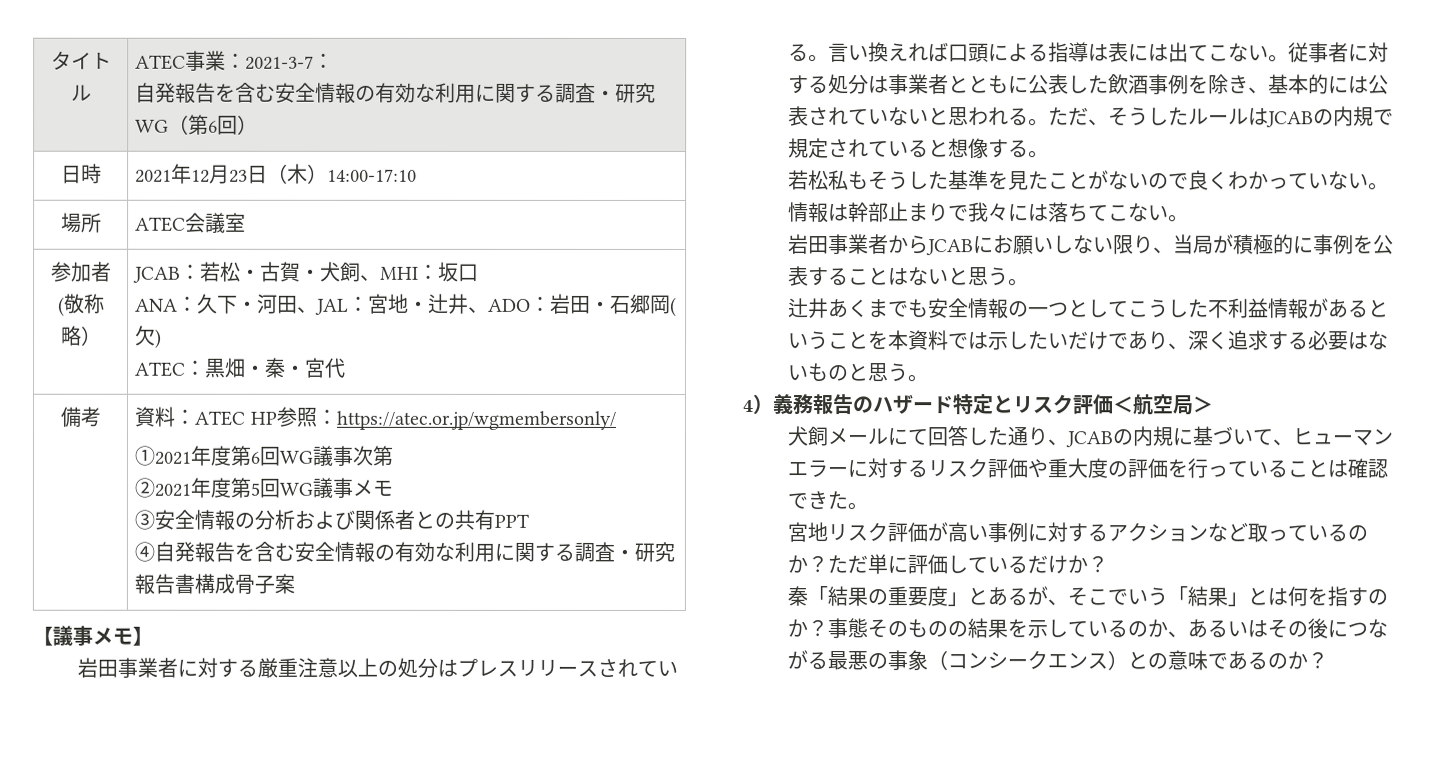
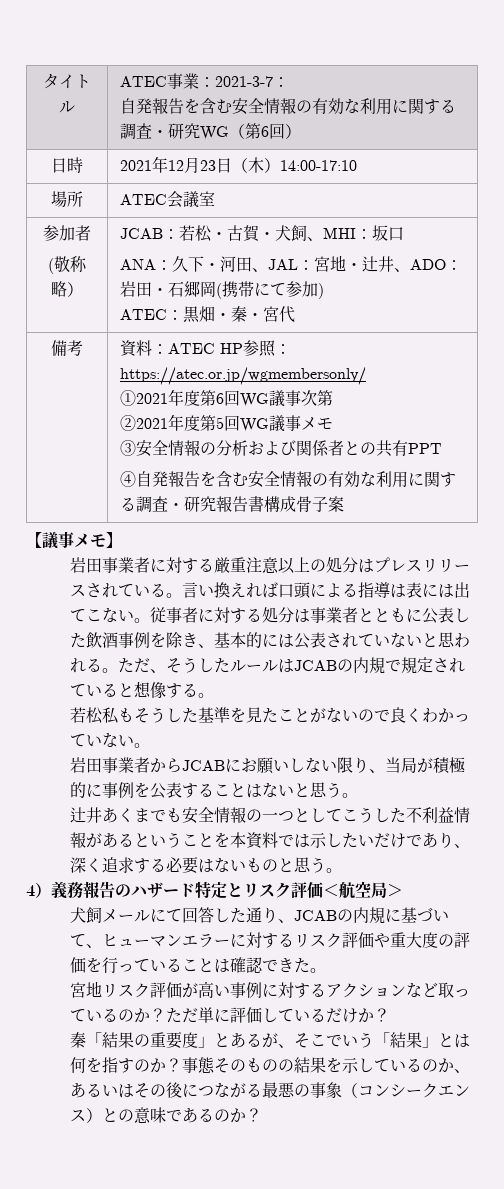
[135,325,157,346] 欠 -> [221,281,318,297] 携帯にて参加
[788,202,1190,224] 情報は幹部止まりで我々には落ちてこない。 -> (151, 745) none

